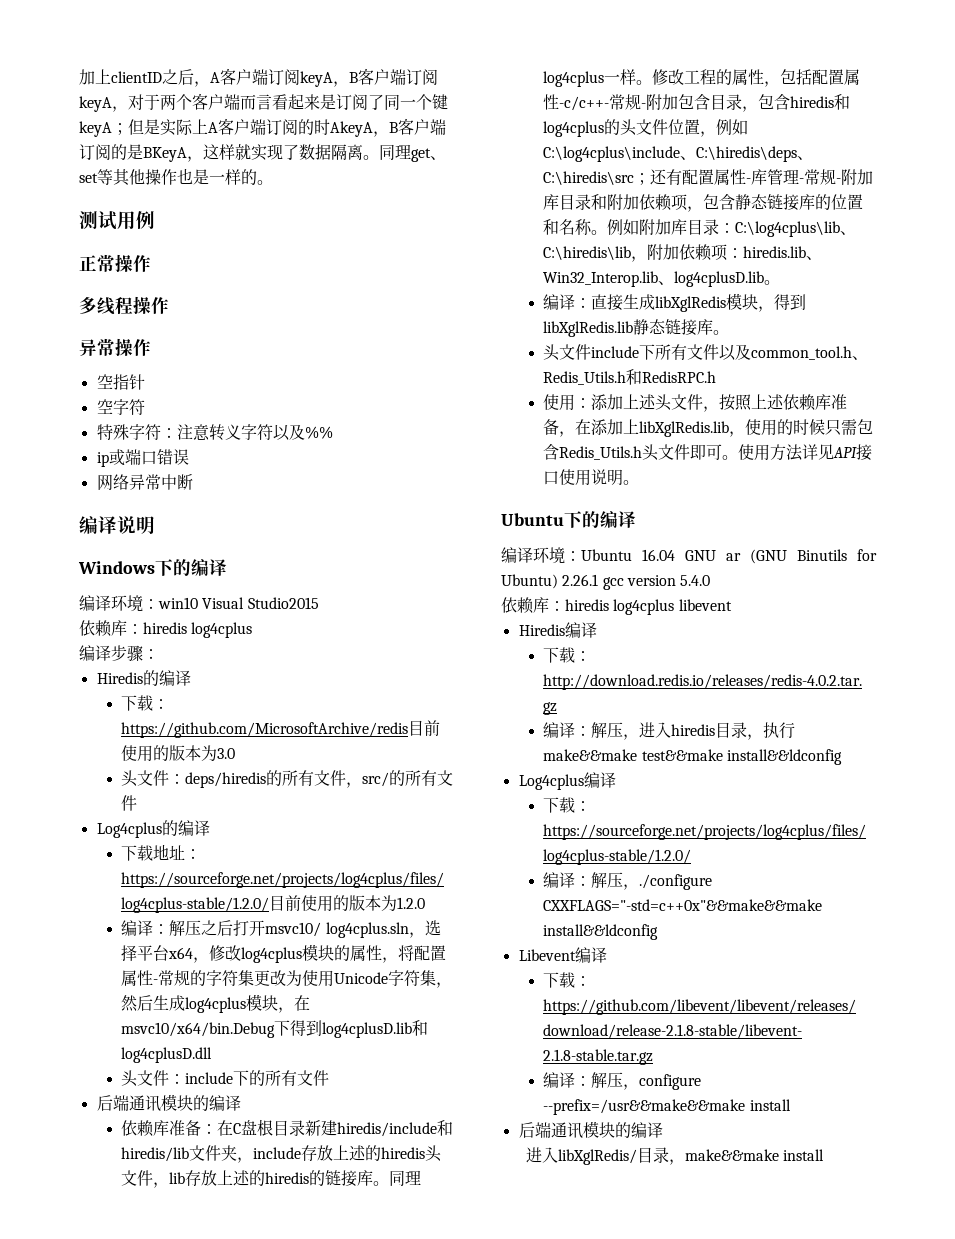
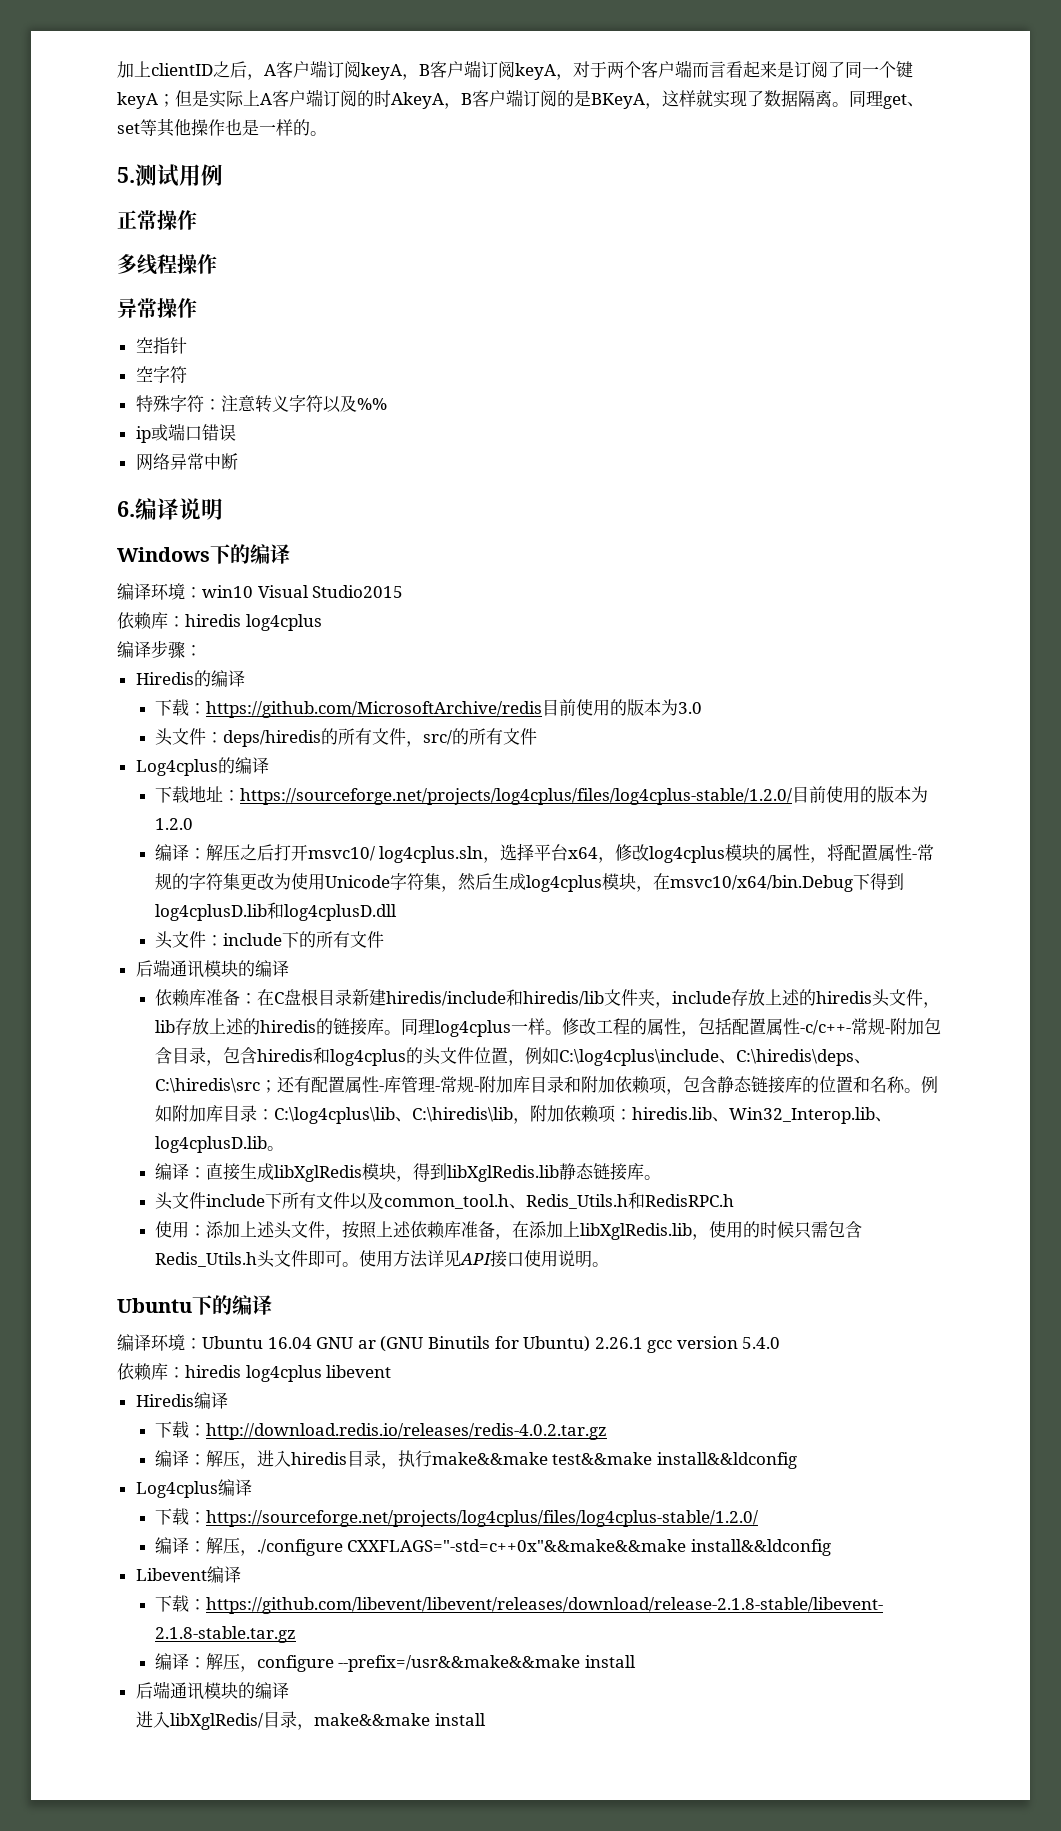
(273, 182) none -> [117,167,135,183] 5.
(193, 482) none -> [117,501,135,517] 6.

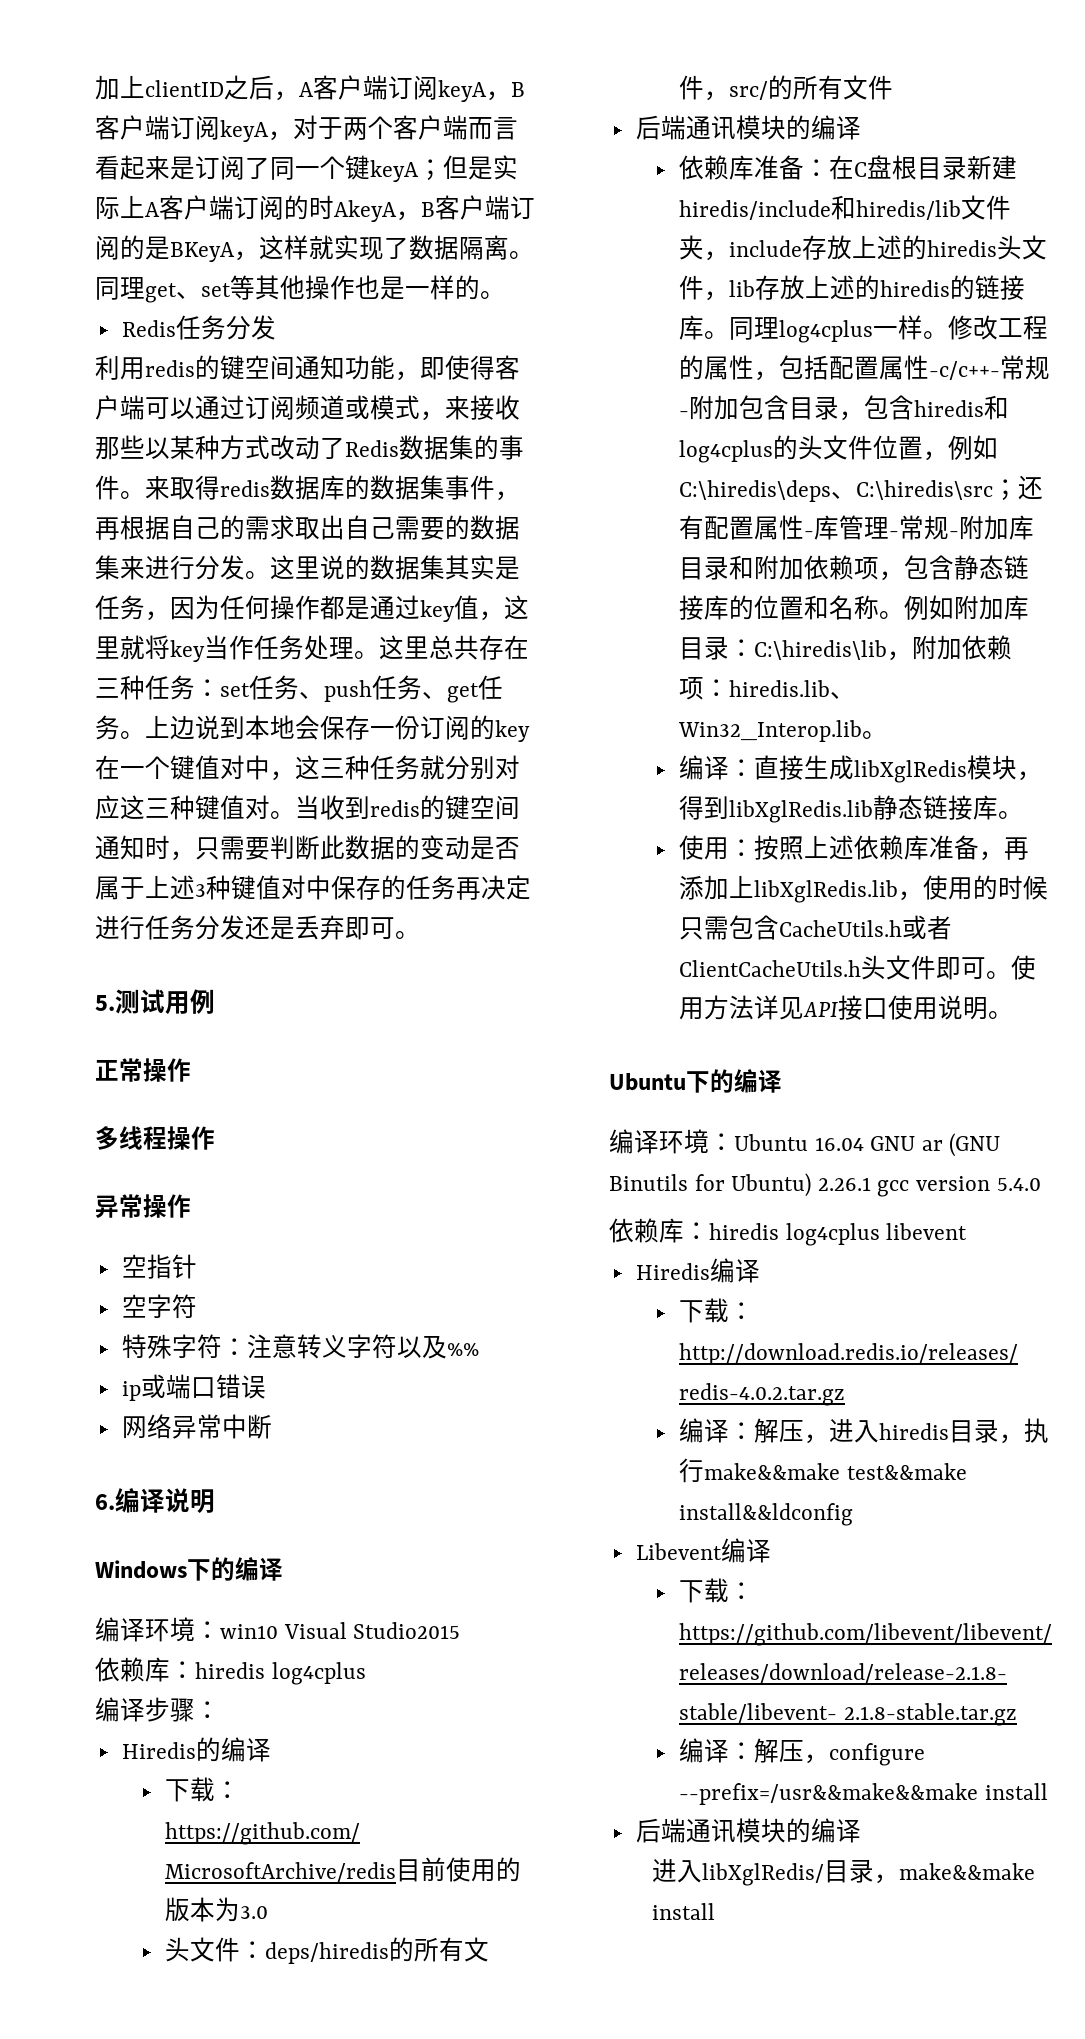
(327, 133) none -> [121,315,276,340] [95,355,520,381] [95,395,520,421] [95,435,524,460] [95,475,520,501] [95,515,520,540] [95,555,520,580] [95,595,529,622] [95,635,529,662] [95,675,503,703] [95,715,530,742] [95,755,520,781] [95,795,520,820] [95,835,520,861] [95,875,531,900] [95,915,420,940] // Redis任务分发 // 利用redis的键空间通知功能，即使得客户端可以通过订阅频道或模式，来接收那些以某种方式改动了Redis数据集的事件。来取得redis数据库的数据集事件，再根据自己的需求取出自己需要的数据集来进行分发。这里说的数据集其实是任务，因为任何操作都是通过key值，这里就将key当作任务处理。这里总共存在三种任务：set任务、push任务、get任务。上边说到本地会保存一份订阅的key在一个键值对中，这三种任务就分别对应这三种键值对。当收到redis的键空间通知时，只需要判断此数据的变动是否属于上述3种键值对中保存的任务再决定进行任务分发还是丢弃即可。
[135,757,269,776] [154,786,928,805] [154,818,193,830] [154,843,935,863] [154,873,904,892] [154,902,397,921] [154,931,384,949] // Log4cplus的编译 // 下载地址：https://sourceforge.net/projects/log4cplus/files/log4cplus-stable/1.2.0/目前使用的版本为1.2.0 // 编译：解压之后打开msvc10/ log4cplus.sln，选择平台x64，修改log4cplus模块的属性，将配置属性-常规的字符集更改为使用Unicode字符集，然后生成log4cplus模块，在msvc10/x64/bin.Debug下得到log4cplusD.lib和log4cplusD.dll // 头文件：include下的所有文件 -> (894, 87) none
[558,1049,736,1066] C:\log4cplus\include、 -> (999, 447) none
[273,1107,412,1124] C:\log4cplus\lib、 -> (755, 648) none
[874,1117,892,1122] [154,1136,267,1153] 、log4cplusD.lib -> (863, 731) none
[154,1192,734,1210] [154,1221,342,1240] 头文件include下所有文件以及common_tool.h、Redis_Utils.h和RedisRPC.h // 使用：添加上述头文件， -> [679,835,755,860] 使用：
[511,1221,529,1238] 在 -> [1004,837,1030,860] 再
[154,1252,257,1267] Redis_Utils.h -> [779,915,953,940] [679,960,862,977] CacheUtils.h或者ClientCacheUtils.h
[135,1479,252,1498] [154,1508,758,1527] [154,1537,831,1556] // Log4cplus编译 // 下载：https://sourceforge.net/projects/log4cplus/files/log4cplus-stable/1.2.0/ // 编译：解压，./configure CXXFLAGS="-std=c++0x"&&make&&make install&&ldconfig -> (854, 1514) none

